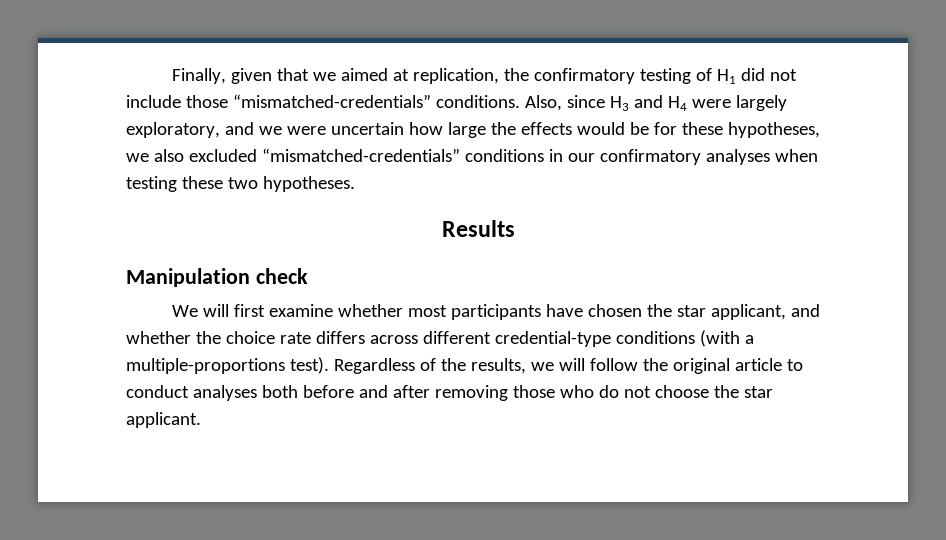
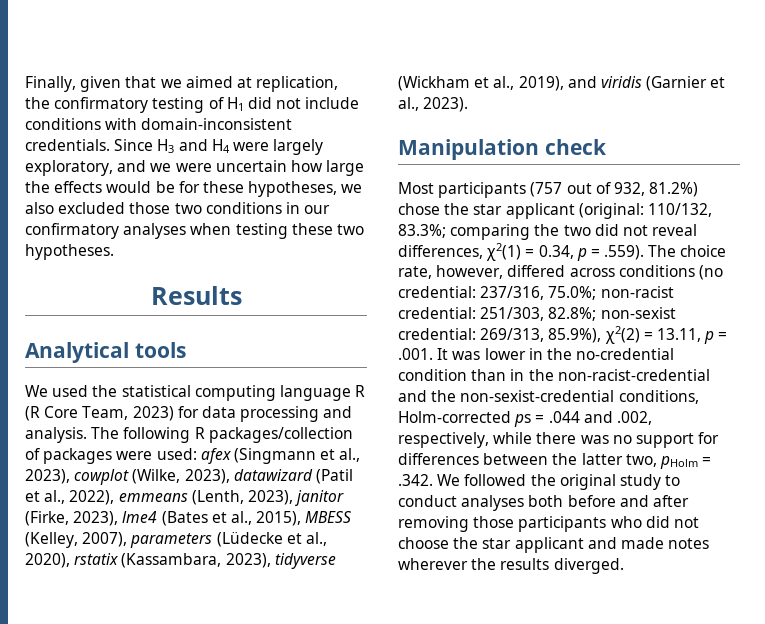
[185,94,605,111] those “mismatched-credentials” conditions. Also, since -> [25,118,293,130] [25,139,154,151] conditions with domain-inconsistent credentials. Since
[261,148,460,162] “mismatched-credentials” -> [129,202,202,214] those two
[126,268,308,287] [171,304,820,320] [126,330,754,347] [126,357,638,374] Manipulation check // We will first examine whether most participants have chosen the star applicant, and whether the choice rate differs across different credential-type conditions (with a multiple-proportions test). Regardless of the results, we will follow -> [25,342,186,363] [25,385,366,401] [25,406,353,422] [25,427,353,443] [25,448,361,464] [25,469,353,485] [25,490,345,506] [25,511,353,526] [25,532,327,548] [25,553,336,569] [398,76,726,91] [398,97,469,112] [398,139,607,160] [398,182,699,198] [398,203,712,219] [398,224,698,240] [398,243,727,261] [398,265,723,280] [398,286,674,300] [398,307,676,321] [398,326,728,344] [398,348,675,360] [398,369,710,381] [398,390,699,404] [398,411,652,427] [398,432,720,448] [398,453,712,469] [398,474,527,486] Analytical tools // We used the statistical computing language R (R Core Team, 2023) for data processing and analysis. The following R packages/collection of packages were used: afex (Singmann et al., 2023), cowplot (Wilke, 2023), datawizard (Patil et al., 2022), emmeans (Lenth, 2023), janitor (Firke, 2023), lme4 (Bates et al., 2015), MBESS (Kelley, 2007), parameters (Lüdecke et al., 2020), rstatix (Kassambara, 2023), tidyverse (Wickham et al., 2019), and viridis (Garnier et al., 2023). // Manipulation check // Most participants (757 out of 932, 81.2%) chose the star applicant (original: 110/132, 83.3%; comparing the two did not reveal differences, χ2(1) = 0.34, p = .559). The choice rate, however, differed across conditions (no credential: 237/316, 75.0%; non-racist credential: 251/303, 82.8%; non-sexist credential: 269/313, 85.9%), χ2(2) = 13.11, p = .001. It was lower in the no-credential condition than in the non-racist-credential and the non-sexist-credential conditions, Holm-corrected ps = .044 and .002, respectively, while there was no support for differences between the latter two, pHolm = .342. We followed
[734,358,782,371] article -> [619,474,661,490] study
[559,385,619,398] who do -> [518,516,670,532] participants who did
[126,412,201,428] applicant. -> [514,537,710,553] [398,558,624,574] applicant and made notes wherever the results diverged.

